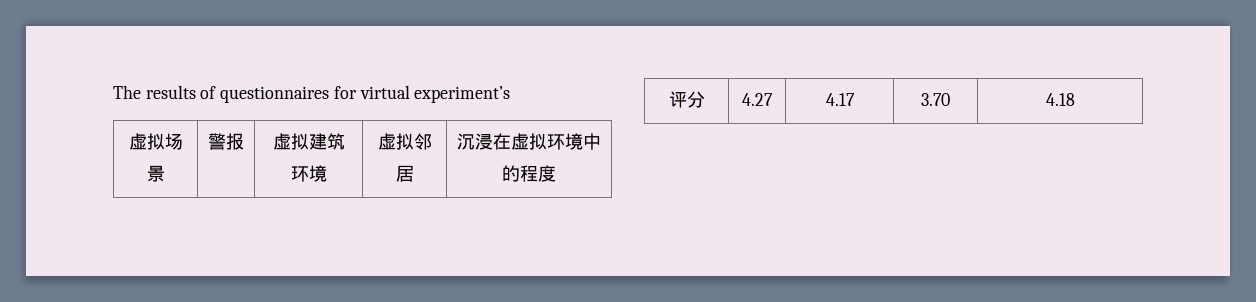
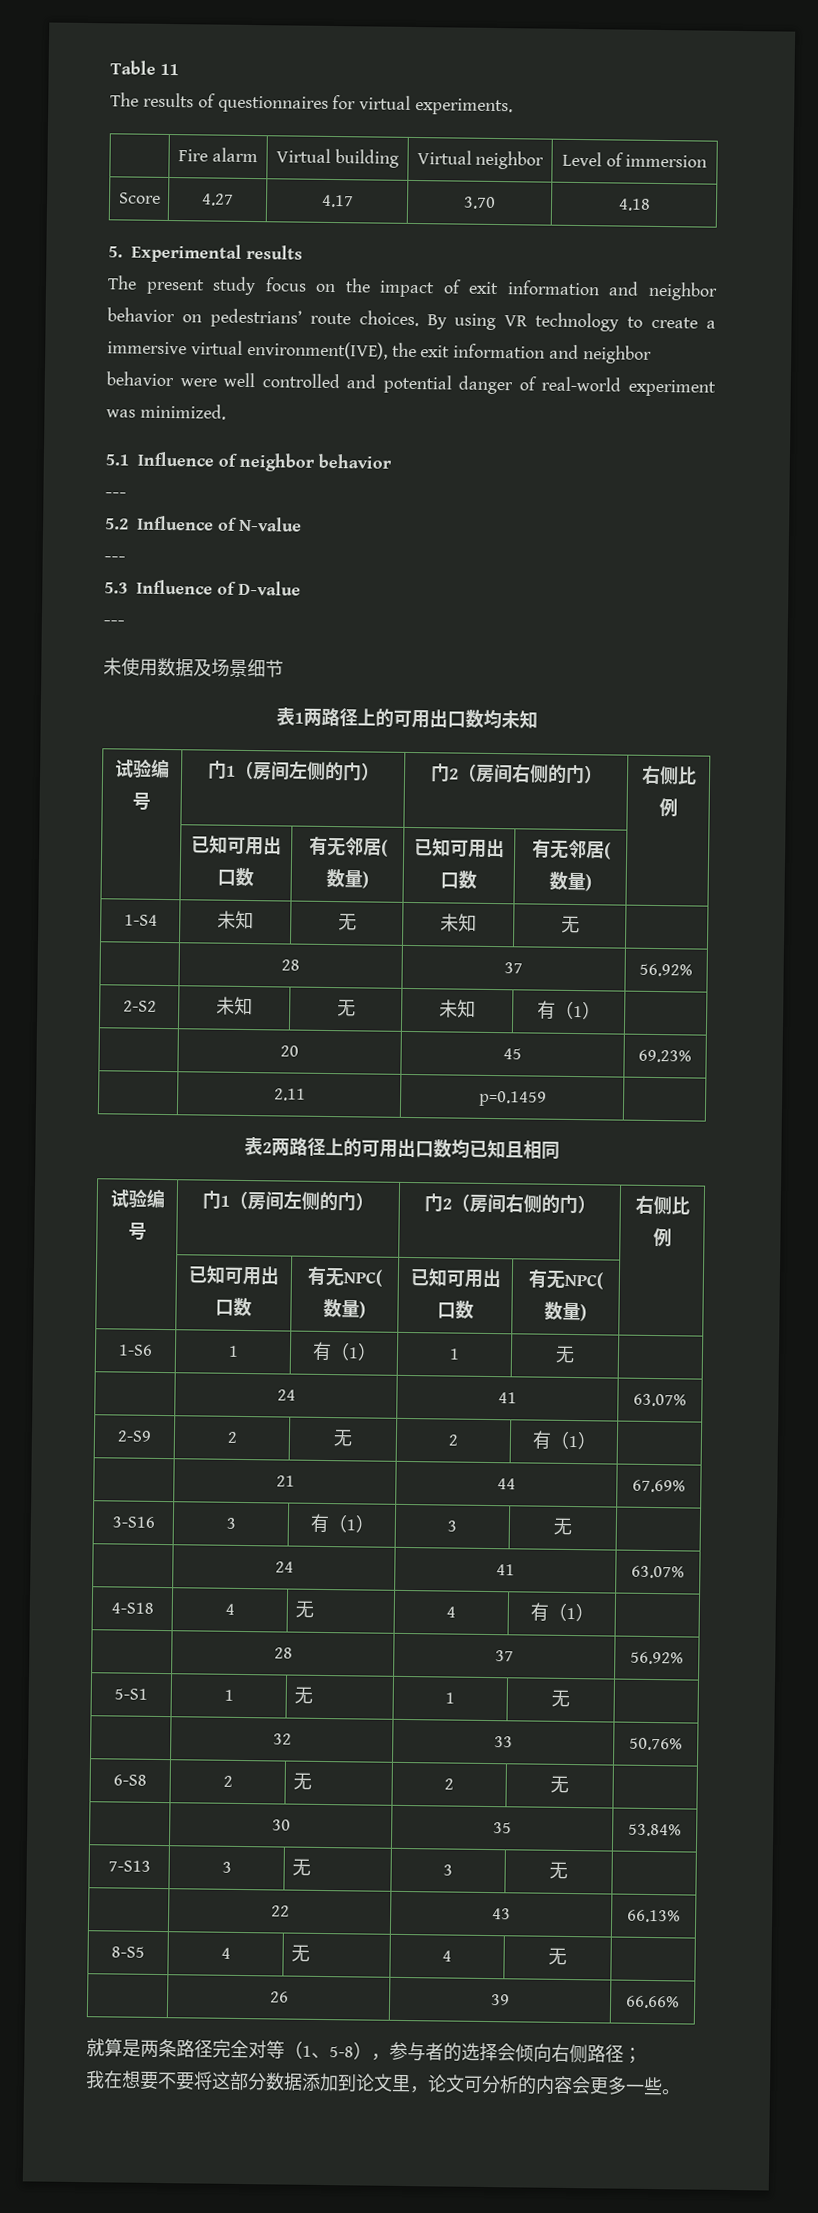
(113, 92) none -> [110,60,179,76] Table 11 //
[414,86,511,103] [128,133,183,150] [146,165,165,182] [208,133,244,150] [272,133,345,150] [290,165,327,182] [377,133,432,150] [395,165,414,182] [457,133,601,150] [502,165,556,182] [668,91,705,108] [742,93,773,106] [825,93,855,106] [921,93,950,106] [1045,93,1075,106] experiment’s // 虚拟场景 | 警报 | 虚拟建筑环境 | 虚拟邻居 | 沉浸在虚拟环境中的程度 // 评分 | 4.27 | 4.17 | 3.70 | 4.18 -> [415,98,514,116] [178,147,258,163] [276,148,399,168] [416,150,545,170] [561,151,708,168] [118,192,161,204] [201,193,234,206] [320,194,354,208] [463,196,496,209] [617,198,651,211] [108,243,304,263] [107,275,718,301] [107,307,716,332] [107,340,653,364] [106,371,716,397] [106,403,226,420] [105,451,392,472] [105,492,127,498] [105,515,302,532] [104,556,126,562] [104,579,301,596] [103,620,125,626] [103,657,284,678] [275,707,538,730] [114,758,170,779] [132,792,151,810] [206,760,380,782] [429,763,603,784] [640,765,697,785] [658,798,678,817] [191,835,282,856] [217,867,254,887] [308,836,388,857] [325,868,369,889] [414,838,505,858] [440,870,477,889] [531,839,611,860] [548,871,592,892] [123,914,158,926] [217,910,254,930] [337,913,357,931] [440,913,477,932] [560,915,580,934] [281,959,300,971] [504,962,523,974] [639,963,693,977] [122,1000,157,1012] [216,996,253,1016] [336,999,356,1017] [439,999,476,1018] [537,1000,601,1020] [280,1045,299,1057] [503,1048,522,1060] [638,1049,692,1063] [273,1088,306,1101] [478,1090,547,1107] [243,1136,560,1160] [109,1188,165,1209] [127,1222,147,1240] [202,1190,374,1212] [423,1193,596,1214] [634,1195,690,1215] [652,1227,672,1247] [188,1265,280,1286] [215,1297,253,1317] [307,1266,383,1287] [323,1298,366,1319] [409,1268,502,1288] [436,1300,474,1319] [528,1269,603,1290] [544,1301,587,1322] [118,1344,153,1356] [227,1345,239,1357] [311,1341,377,1362] [449,1348,460,1360] [555,1345,575,1364] [276,1389,296,1401] [498,1392,517,1404] [633,1393,687,1407] [117,1430,152,1442] [226,1431,238,1443] [333,1429,353,1447] [448,1434,458,1446] [531,1430,597,1450] [275,1475,295,1487] [497,1478,516,1490] [632,1479,686,1493] [111,1516,155,1528] [225,1517,236,1529] [309,1513,375,1534] [447,1520,457,1532] [553,1517,572,1536] [274,1561,294,1573] [496,1564,515,1576] [631,1565,685,1579] [110,1602,154,1614] [224,1603,235,1615] [294,1600,314,1618] [446,1606,456,1618] [529,1602,594,1622] [273,1647,293,1659] [495,1650,514,1662] [630,1651,684,1665] [114,1688,148,1700] [223,1689,234,1701] [293,1686,313,1704] [445,1692,455,1704] [551,1689,570,1708] [272,1733,292,1745] [494,1736,513,1748] [629,1737,683,1751] [113,1774,147,1786] [222,1775,233,1787] [292,1772,312,1790] [444,1778,454,1790] [550,1775,569,1794] [271,1819,291,1831] [493,1822,512,1834] [628,1823,682,1837] [107,1860,151,1872] [221,1861,232,1873] [291,1858,311,1876] [443,1864,453,1876] [549,1861,568,1879] [270,1905,290,1917] [492,1908,511,1920] [627,1909,681,1923] [111,1946,145,1958] [220,1947,231,1959] [290,1944,310,1962] [442,1950,452,1962] [548,1947,567,1965] [269,1991,289,2003] [491,1994,510,2006] [626,1995,680,2009] [86,2038,642,2064] [85,2070,681,2096] experiments. // | Fire alarm | Virtual building | Virtual neighbor | Level of immersion // Score | 4.27 | 4.17 | 3.70 | 4.18 // 5. Experimental results // The present study focus on the impact of exit information and neighbor behavior on pedestrians’ route choices. By using VR technology to create a immersive virtual environment(IVE), the exit information and neighbor behavior were well controlled and potential danger of real-world experiment was minimized. // 5.1 Influence of neighbor behavior // --- // 5.2 Influence of N-value // --- // 5.3 Influence of D-value // --- // 未使用数据及场景细节 // 表1两路径上的可用出口数均未知 // 试验编号 | 门1（房间左侧的门） | 门2（房间右侧的门） | 右侧比例 // | 已知可用出口数 | 有无邻居(数量) | 已知可用出口数 | 有无邻居(数量) | // 1-S4 | 未知 | 无 | 未知 | 无 | // | 28 | 37 | 56.92% // 2-S2 | 未知 | 无 | 未知 | 有（1） | // | 20 | 45 | 69.23% // | 2.11 | p=0.1459 | // 表2两路径上的可用出口数均已知且相同 // 试验编号 | 门1（房间左侧的门） | 门2（房间右侧的门） | 右侧比例 // | 已知可用出口数 | 有无NPC(数量) | 已知可用出口数 | 有无NPC(数量) | // 1-S6 | 1 | 有（1） | 1 | 无 | // | 24 | 41 | 63.07% // 2-S9 | 2 | 无 | 2 | 有（1） | // | 21 | 44 | 67.69% // 3-S16 | 3 | 有（1） | 3 | 无 | // | 24 | 41 | 63.07% // 4-S18 | 4 | 无 | 4 | 有（1） | // | 28 | 37 | 56.92% // 5-S1 | 1 | 无 | 1 | 无 | // | 32 | 33 | 50.76% // 6-S8 | 2 | 无 | 2 | 无 | // | 30 | 35 | 53.84% // 7-S13 | 3 | 无 | 3 | 无 | // | 22 | 43 | 66.13% // 8-S5 | 4 | 无 | 4 | 无 | // | 26 | 39 | 66.66% // 就算是两条路径完全对等（1、5-8），参与者的选择会倾向右侧路径； // 我在想要不要将这部分数据添加到论文里，论文可分析的内容会更多一些。

